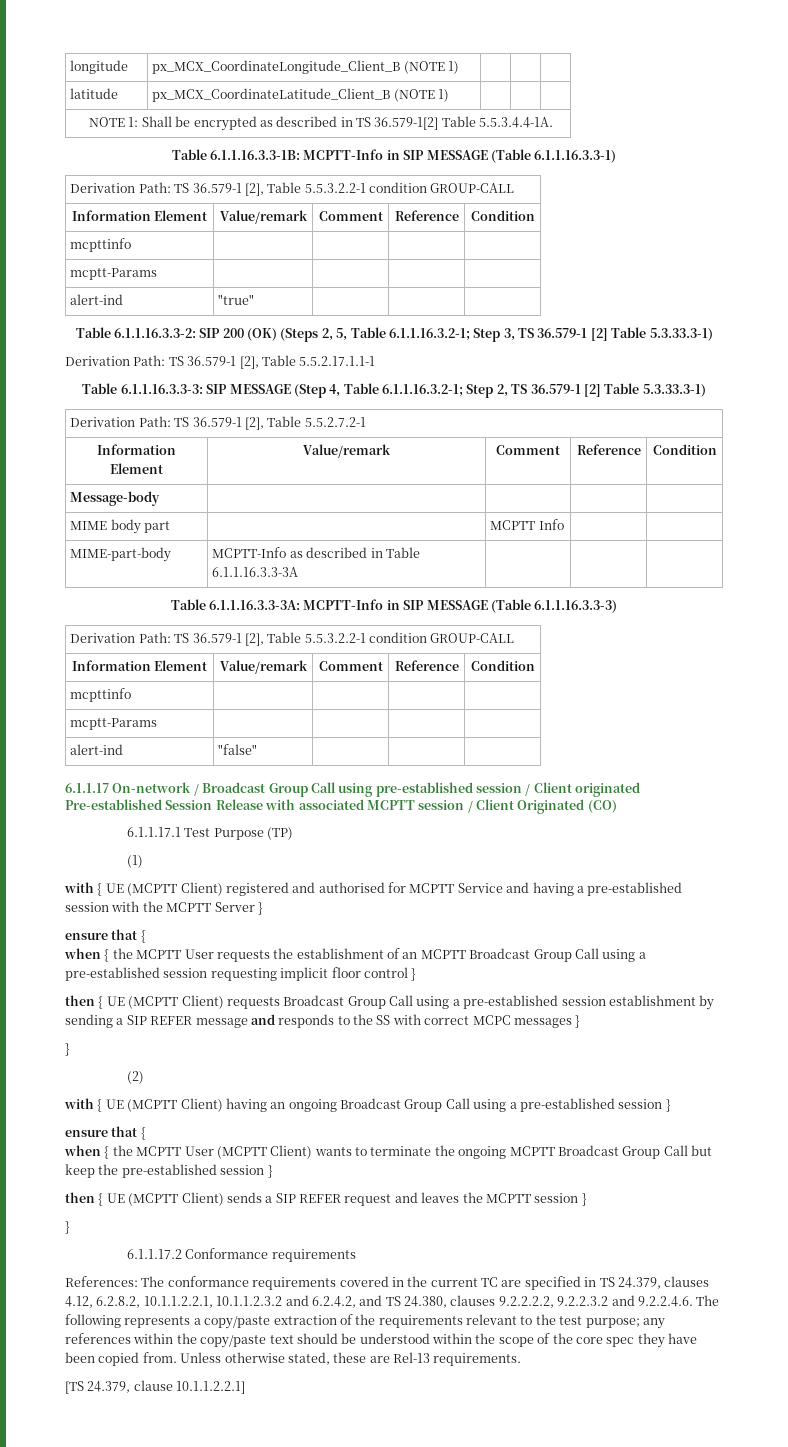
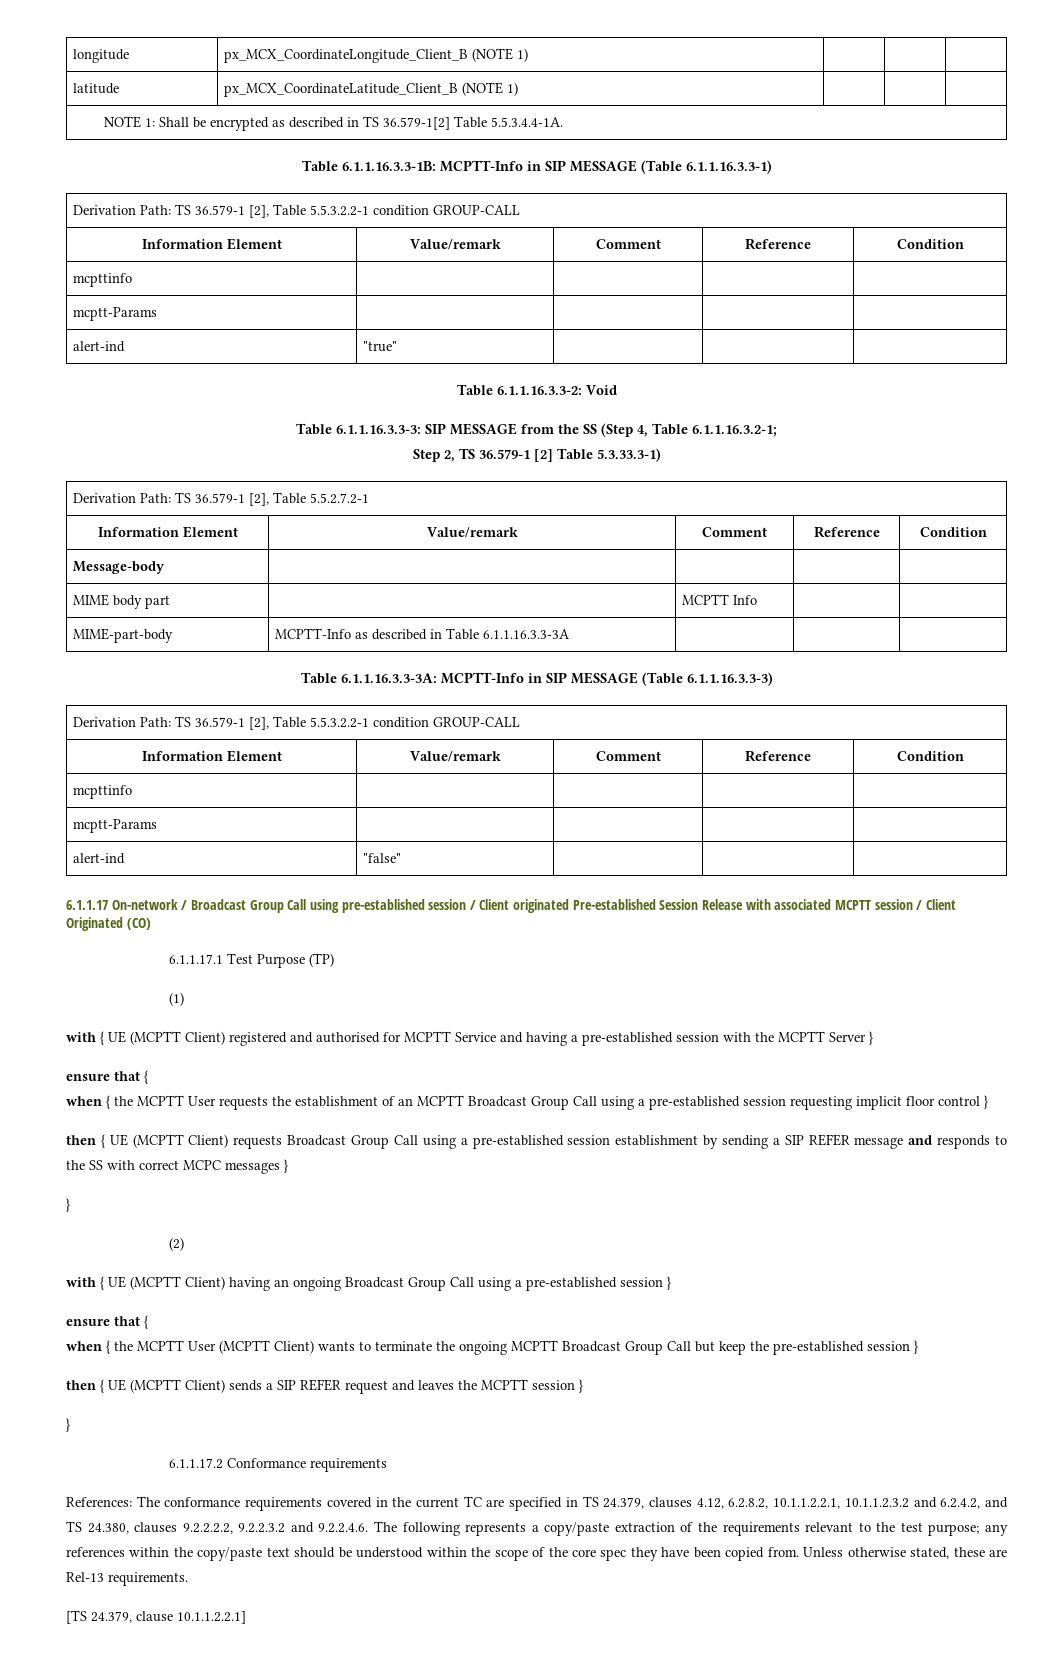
[199,327,713,342] [65,355,376,369] SIP 200 (OK) (Steps 2, 5, Table 6.1.1.16.3.2-1; Step 3, TS 36.579-1 [2] Table 5.3.33.3-1) // Derivation Path: TS 36.579-1 [2], Table 5.5.2.17.1.1-1 -> [585,385,617,395] Void
(291, 389) none -> [521,424,597,434] from the SS
(463, 390) none -> (777, 431) //

